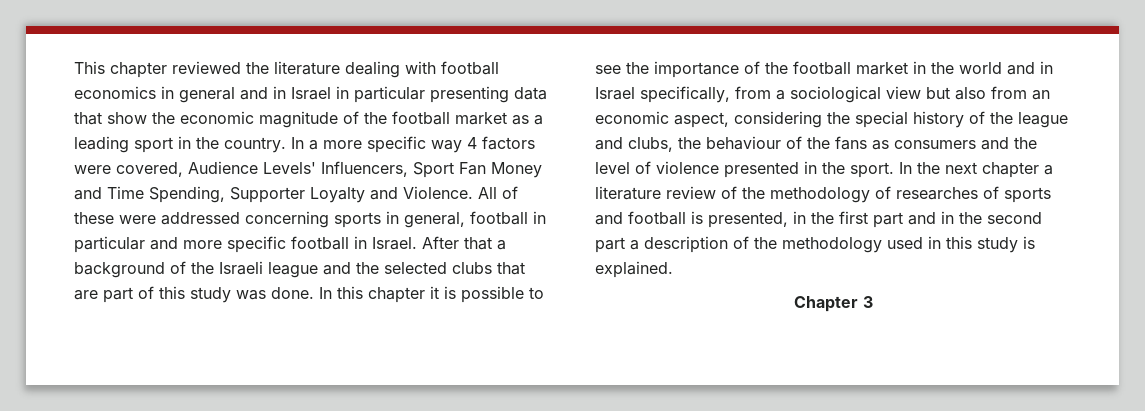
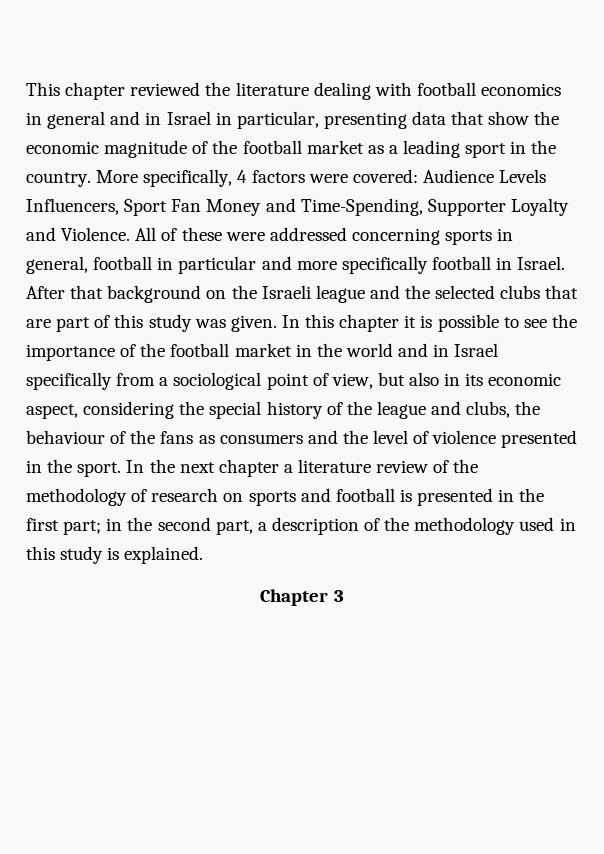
[354,86,425,103] particular -> [236,111,319,129] particular,
[291,136,535,153] [74,161,316,177] In a more specific way 4 factors were covered, Audience Levels' -> [96,169,547,187] More specifically, 4 factors were covered: Audience Levels
[107,186,225,203] Time Spending, -> [300,198,423,216] Time-Spending,
[227,236,286,253] specific -> [341,256,428,274] specifically
[497,240,506,250] [74,261,186,278] a background of -> [107,285,227,303] background on
[271,287,314,299] done. -> [230,315,277,332] given.
[640,86,730,103] specifically, -> [26,372,112,390] specifically
[886,86,1050,100] view but also from an -> [266,372,484,390] point of view, but also in its
[896,186,999,200] researches of -> [151,488,244,502] research on
[708,212,788,228] presented, -> [417,488,494,506] presented
[873,212,936,228] part and -> [63,520,102,535] part;
[595,237,625,253] part -> [215,520,253,535] part,

